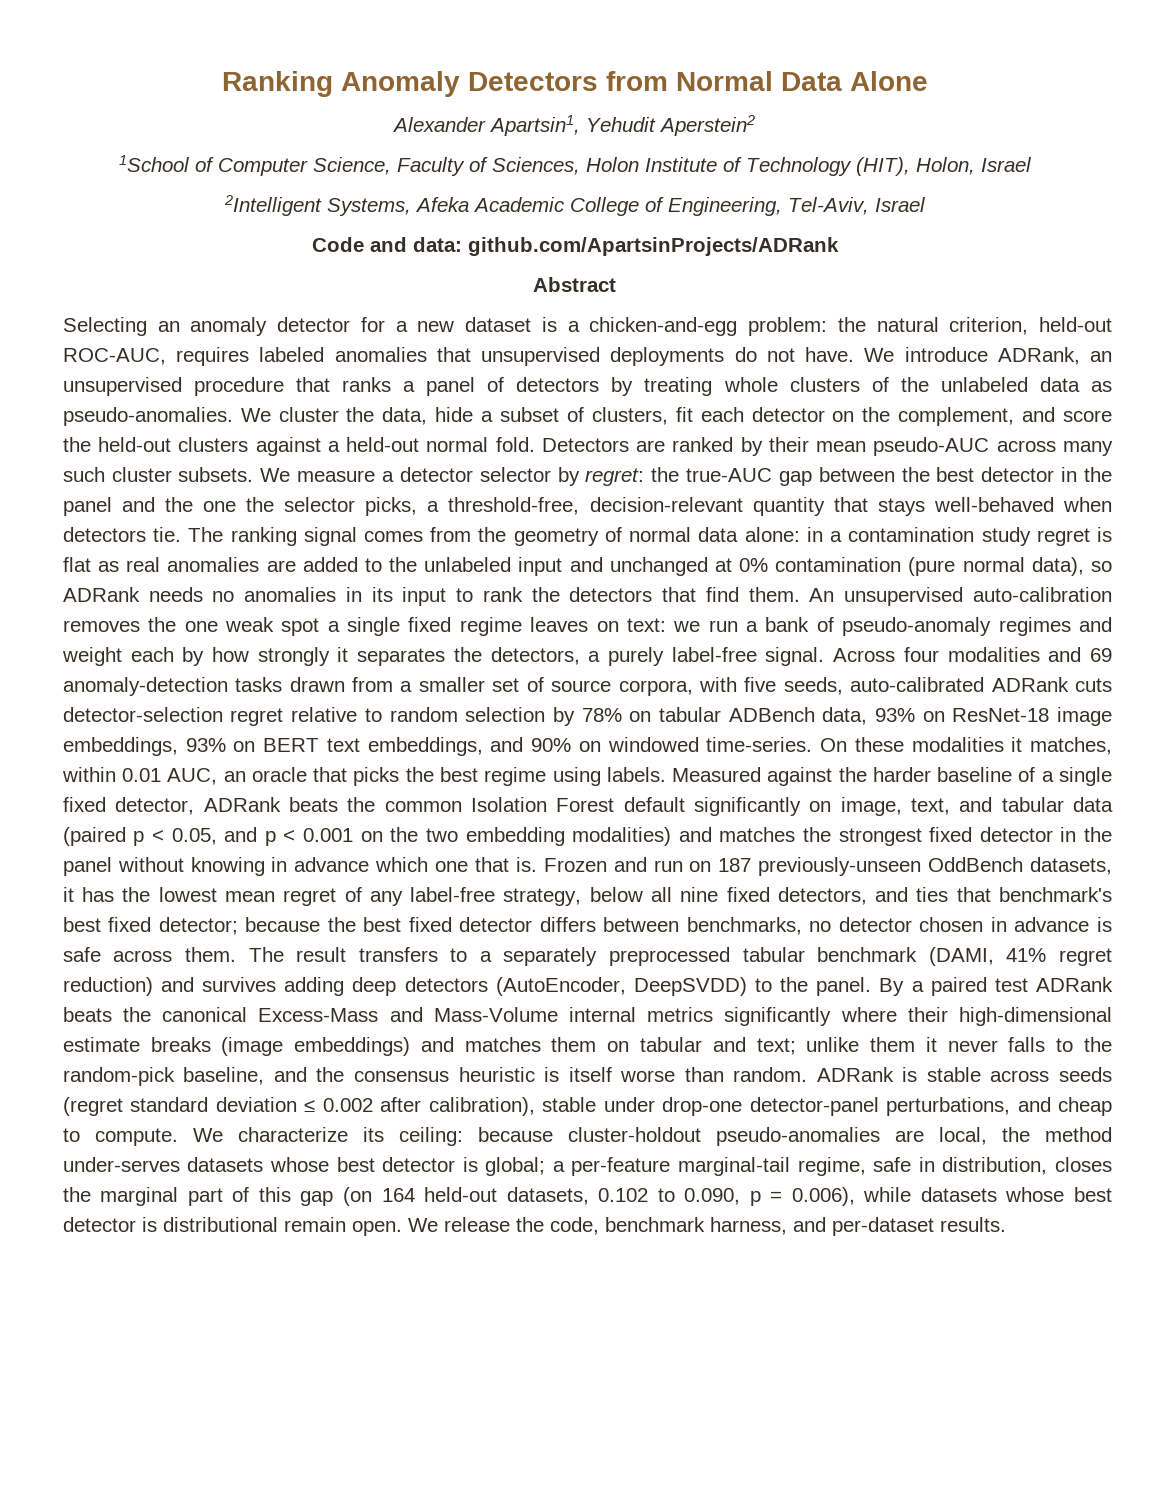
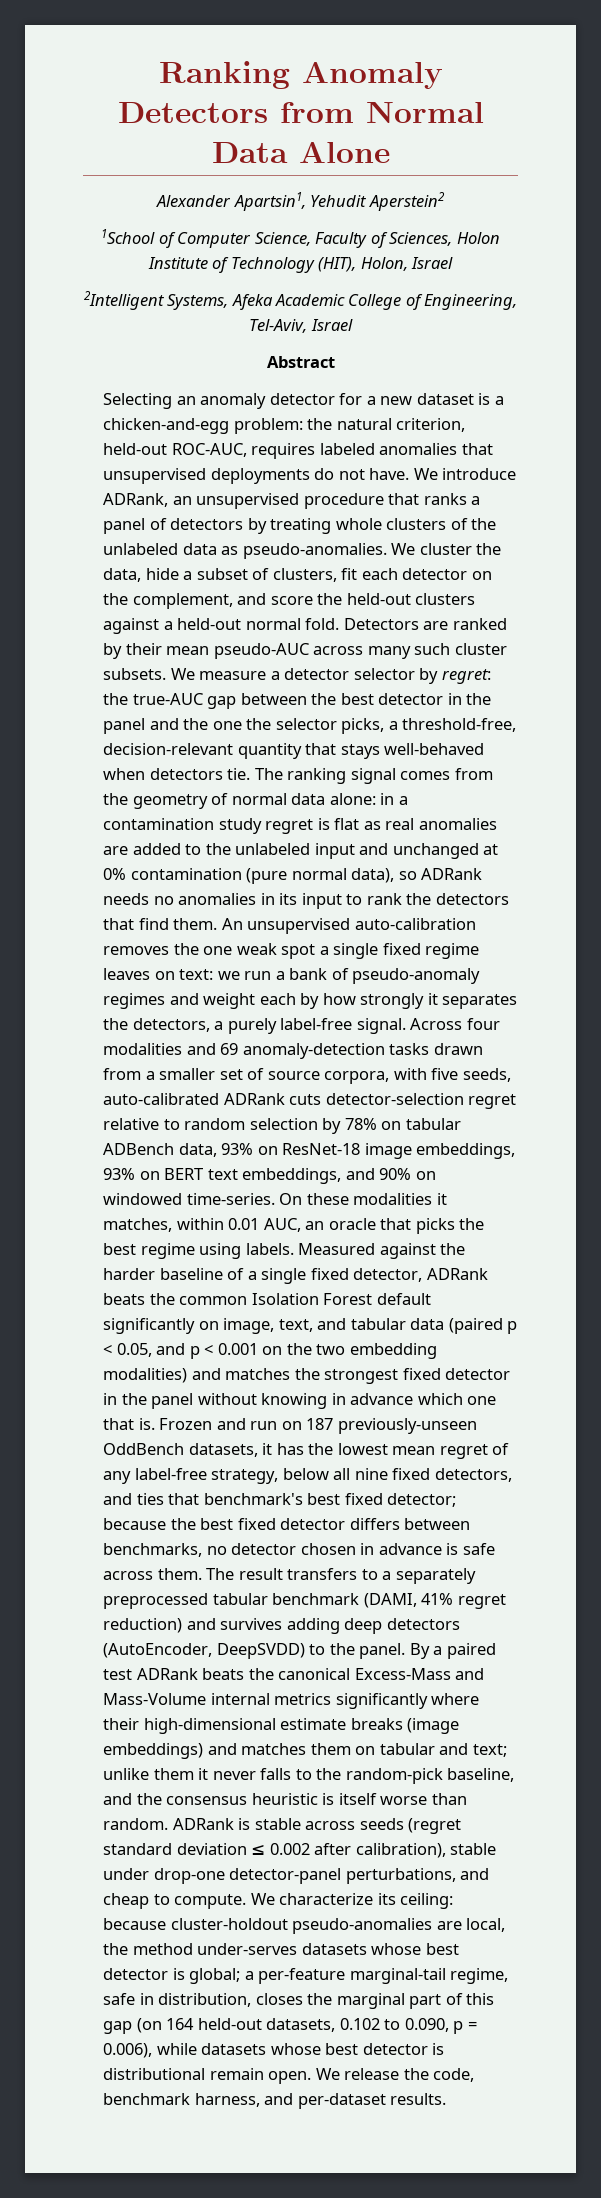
[311,237,839,256] // Code and data: github.com/ApartsinProjects/ADRank -> (353, 325) none

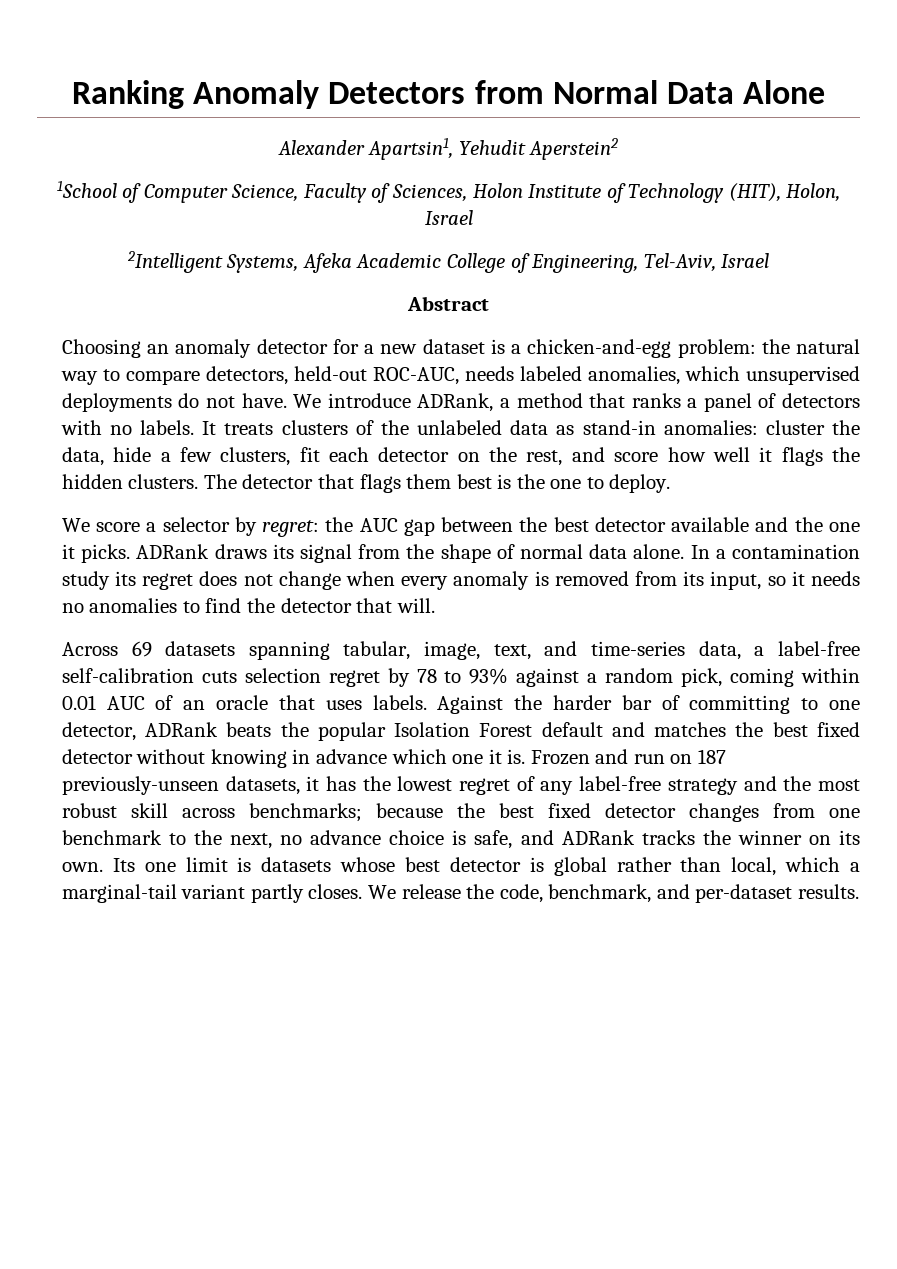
[103,393,173,409] Selecting -> [61,339,141,358] Choosing
[396,418,466,432] [103,443,493,459] criterion, held-out ROC-AUC, requires labeled anomalies that -> [60,366,740,385] way to compare detectors, held-out ROC-AUC, needs labeled anomalies, which
[172,493,384,509] an unsupervised procedure -> [499,393,583,408] a method
[247,518,382,534] by treating whole -> [60,420,274,435] with no labels. It treats
[242,543,416,559] pseudo-anomalies. We -> [582,420,758,435] stand-in anomalies:
[196,568,270,580] subset of -> [179,447,212,462] few
[132,593,233,609] complement, -> [526,450,563,466] rest,
[317,593,476,605] [103,618,507,634] [103,643,507,659] [103,668,350,680] the held-out clusters against a held-out normal fold. Detectors are ranked by their mean pseudo-AUC across many such cluster subsets. We measure a detector -> [667,447,860,466] [61,474,671,493] [61,518,157,532] how well it flags the hidden clusters. The detector that flags them best is the one to deploy. // We score a
[132,693,203,705] true-AUC -> [359,518,398,532] AUC
[447,693,492,705] [103,718,517,734] [103,743,485,759] [103,768,451,784] in the panel and the one the selector picks, a threshold-free, decision-relevant quantity that stays well-behaved when detectors tie. The ranking signal comes -> [671,517,861,532] [61,544,352,563] available and the one it picks. ADRank draws its signal
[132,794,208,809] geometry -> [440,544,491,563] shape
[329,793,395,805] alone: in -> [633,544,710,559] alone. In
[265,818,497,834] [103,843,499,859] [103,868,483,884] [103,893,509,909] [103,918,476,934] [103,943,480,959] [103,968,481,984] [103,993,518,1009] [103,1018,500,1034] [103,1043,483,1059] [103,1068,511,1084] [103,1093,517,1109] [103,1118,461,1134] [103,1143,516,1159] [103,1168,436,1184] [103,1193,447,1205] [103,1218,485,1234] [103,1243,466,1259] [103,1268,349,1284] regret is flat as real anomalies are added to the unlabeled input and unchanged at 0% contamination (pure normal data), so ADRank needs no anomalies in its input to rank the detectors that find them. An unsupervised auto-calibration removes the one weak spot a single fixed regime leaves on text: we run a bank of pseudo-anomaly regimes and weight each by how strongly it separates the detectors, a purely label-free signal. Across four modalities and 69 anomaly-detection tasks drawn from a smaller set of source corpora, with five seeds, auto-calibrated ADRank cuts detector-selection regret relative to random selection by 78% on tabular ADBench data, 93% on ResNet-18 image embeddings, 93% on BERT text embeddings, and 90% on windowed time-series. On these modalities it matches, within 0.01 AUC, an oracle that picks the best regime using labels. Measured against the harder baseline of a single fixed -> [115,571,860,590] [61,598,435,613] [61,641,860,660] [61,668,861,687] [61,695,860,714] its regret does not change when every anomaly is removed from its input, so it needs no anomalies to find the detector that will. // Across 69 datasets spanning tabular, image, text, and time-series data, a label-free self-calibration cuts selection regret by 78 to 93% against a random pick, coming within 0.01 AUC of an oracle that uses labels. Against the harder bar of committing to one
[179,1296,248,1305] common -> [317,722,386,741] popular
[103,1318,518,1334] [103,1343,437,1359] [103,1368,188,1383] significantly on image, text, and tabular data (paired p < 0.05, and p < 0.001 on the two embedding modalities) -> (603, 729) none
[324,1368,511,1384] [103,1393,194,1409] strongest fixed detector in the panel -> [772,722,861,737] [61,749,133,764] best fixed detector
[103,1418,135,1430] that -> [488,749,502,764] it
[103,1443,185,1455] OddBench -> (219, 785) none
[392,1446,436,1455] mean -> (453, 783) none
[211,1468,512,1484] [103,1493,457,1507] strategy, below all nine fixed detectors, and ties that benchmark's best fixed detector; -> [667,776,860,795] [61,803,362,822] strategy and the most robust skill across benchmarks;
[349,1518,471,1530] [103,1543,495,1557] [103,1568,476,1584] [103,1593,506,1609] [103,1618,460,1634] [103,1643,496,1659] [103,1668,485,1680] [103,1693,480,1709] [103,1718,460,1734] [103,1743,507,1759] [103,1768,515,1784] [103,1793,467,1805] [103,1818,462,1834] [103,1843,497,1858] [103,1868,490,1884] [103,1893,454,1909] [103,1918,506,1934] [103,1943,459,1955] [103,1968,509,1984] [103,1993,495,2009] [103,2018,477,2034] [103,2043,445,2058] [103,2068,312,2084] differs between benchmarks, no detector chosen in advance is safe across them. The result transfers to a separately preprocessed tabular benchmark (DAMI, 41% regret reduction) and survives adding deep detectors (AutoEncoder, DeepSVDD) to the panel. By a paired test ADRank beats the canonical Excess-Mass and Mass-Volume internal metrics significantly where their high-dimensional estimate breaks (image embeddings) and matches them on tabular and text; unlike them it never falls to the random-pick baseline, and the consensus heuristic is itself worse than random. ADRank is stable across seeds (regret standard deviation ≤ 0.002 after calibration), stable under drop-one detector-panel perturbations, and cheap to compute. We characterize its ceiling: because cluster-holdout pseudo-anomalies are local, the method under-serves datasets whose best detector is global; a per-feature marginal-tail regime, safe in distribution, closes the marginal part of this gap (on 164 held-out datasets, 0.102 to 0.090, p = 0.006), while datasets whose best detector is distributional remain open. -> [688,803,860,822] [61,830,860,849] [61,857,861,876] [61,884,363,903] changes from one benchmark to the next, no advance choice is safe, and ADRank tracks the winner on its own. Its one limit is datasets whose best detector is global rather than local, which a marginal-tail variant partly closes.
[103,2093,260,2107] benchmark harness, -> [548,884,652,903] benchmark,

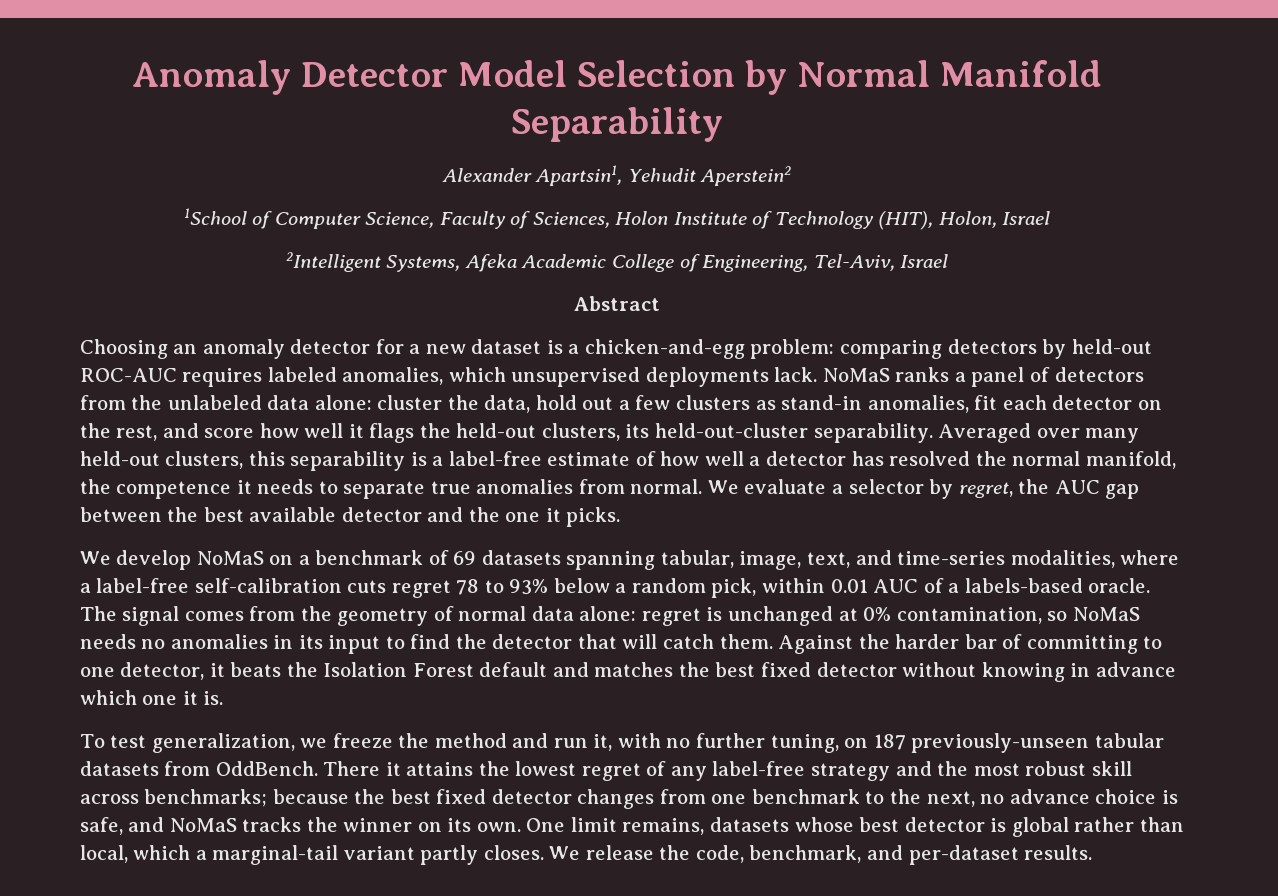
[72,80,825,109] Ranking Anomaly Detectors from Normal Data Alone -> [132,60,1102,95] [511,107,723,142] Anomaly Detector Model Selection by Normal Manifold Separability
[761,339,860,354] [60,366,514,385] the natural way to compare detectors, held-out ROC-AUC, needs -> [840,339,1152,359] [79,368,263,387] comparing detectors by held-out ROC-AUC requires
[178,393,626,412] do not have. We introduce ADRank, a method that -> [774,367,890,382] lack. NoMaS
[60,420,860,435] [61,447,291,466] with no labels. It treats clusters of the unlabeled data as stand-in anomalies: cluster the data, hide a few clusters, -> [79,395,969,413] from the unlabeled data alone: cluster the data, hold out a few clusters as stand-in anomalies,
[61,474,671,493] [61,518,141,532] hidden clusters. The detector that flags them best is the one to deploy. // We score -> [456,423,1140,443] [79,451,1176,471] [79,479,827,499] held-out clusters, its held-out-cluster separability. Averaged over many held-out clusters, this separability is a label-free estimate of how well a detector has resolved the normal manifold, the competence it needs to separate true anomalies from normal. We evaluate
[262,520,320,537] regret: -> [958,482,1013,498] regret,
[594,517,750,532] detector available -> [249,507,422,522] available detector
[136,544,861,563] [61,571,860,590] [61,598,435,613] [61,642,118,656] ADRank draws its signal from the shape of normal data alone. In a contamination study its regret does not change when every anomaly is removed from its input, so it needs no anomalies to find the detector that will. // Across -> [79,550,449,570] // We develop NoMaS on a benchmark of
[698,641,741,660] data, -> [1010,550,1180,568] modalities, where
[244,668,410,687] selection regret by -> [391,580,451,598] regret
[516,668,580,687] against -> [553,578,610,593] below
[730,668,795,687] coming -> (757, 588) none
[183,695,427,710] an oracle that uses labels. -> [948,578,1151,593] [79,606,1140,626] [79,634,773,654] a labels-based oracle. The signal comes from the geometry of normal data alone: regret is unchanged at 0% contamination, so NoMaS needs no anomalies in its input to find the detector that will catch them.
[145,722,219,737] ADRank -> [209,663,225,677] it
[317,722,386,741] popular -> (318, 669) none
[530,749,726,765] [61,776,356,795] Frozen and run on 187 previously-unseen datasets, it has -> [79,733,1164,753] [79,761,474,776] // To test generalization, we freeze the method and run it, with no further tuning, on 187 previously-unseen tabular datasets from OddBench. There it attains
[561,830,635,845] ADRank -> [169,818,237,832] NoMaS
[112,857,252,872] Its one limit is -> [526,817,705,835] One limit remains,

